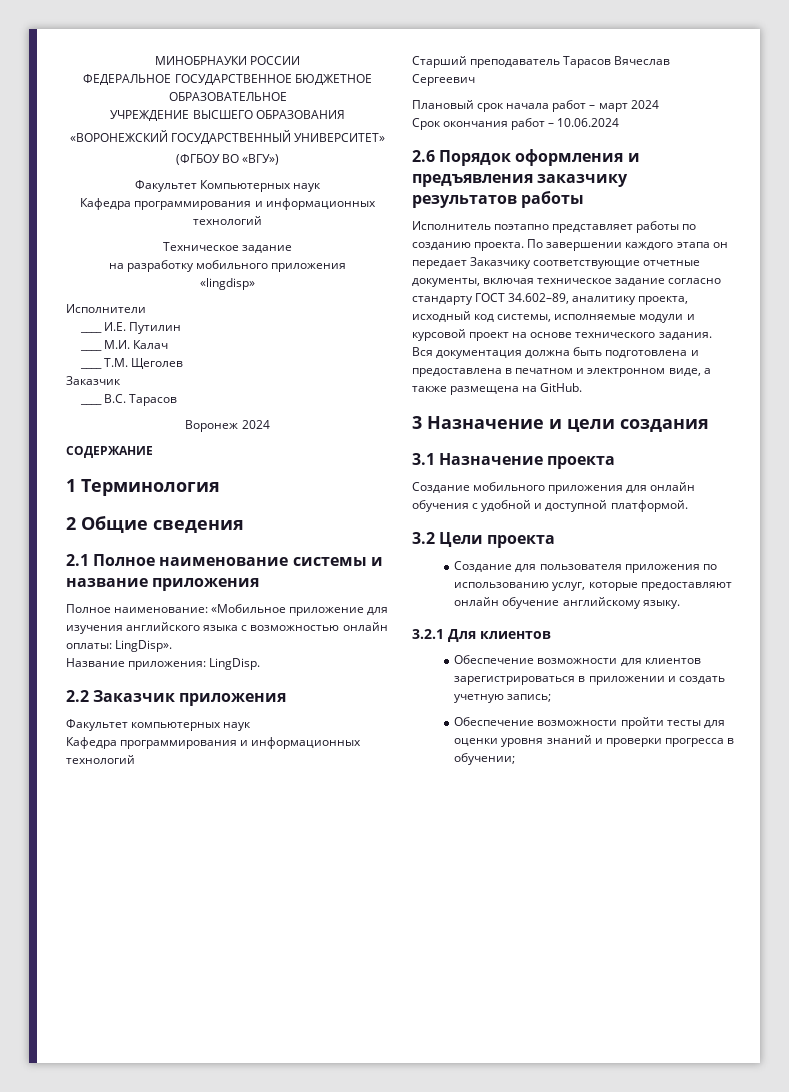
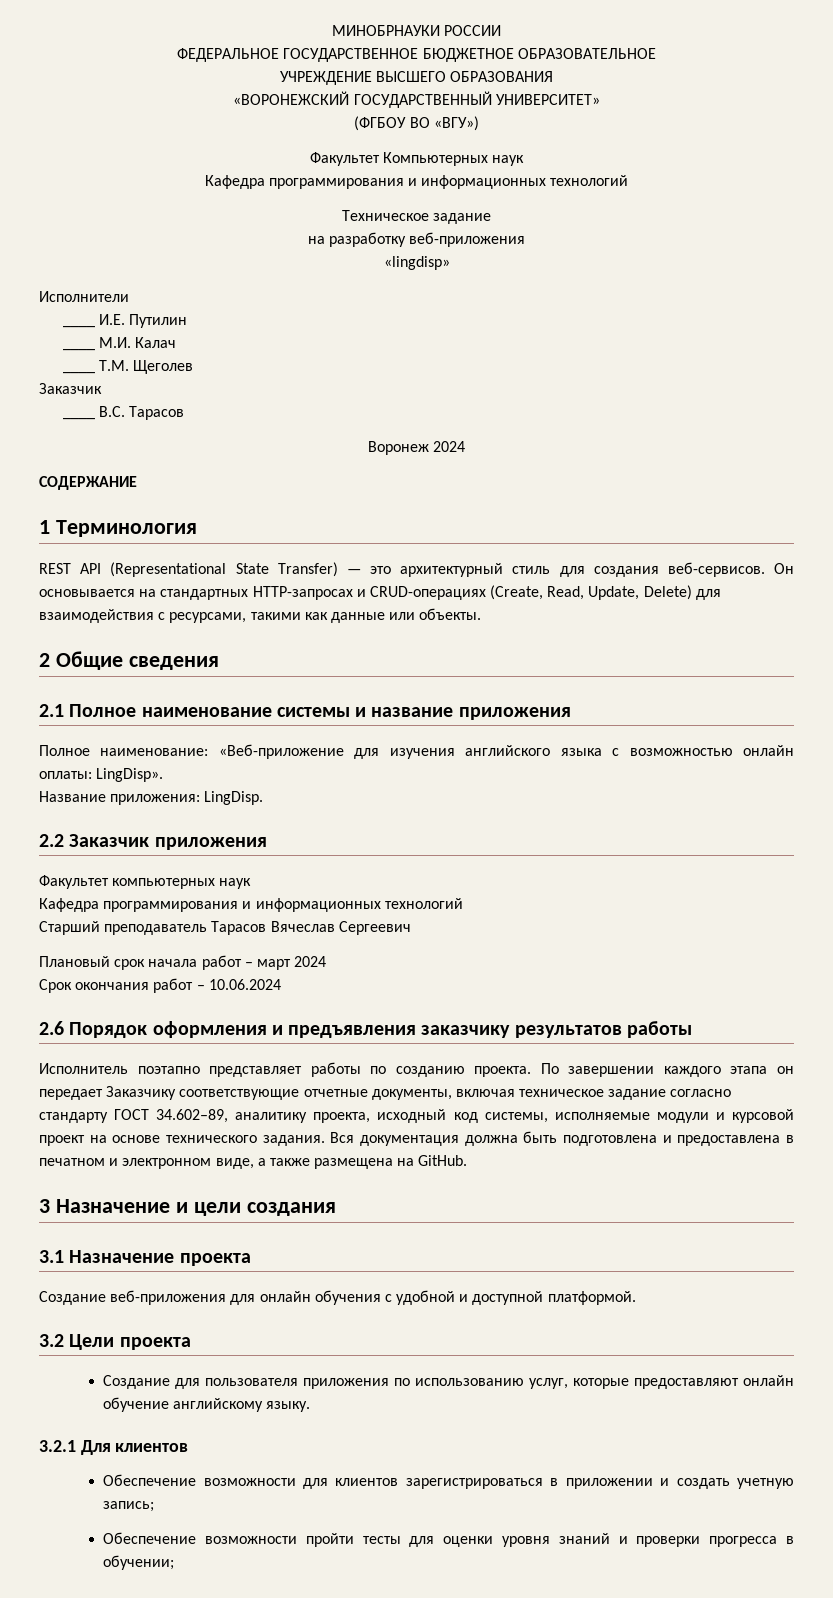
[196,260,347,272] мобильного приложения -> [409,232,526,247] веб-приложения
(220, 487) none -> [39,562,794,577] [39,585,721,600] [39,608,482,623] // REST API (Representational State Transfer) — это архитектурный стиль для создания веб-сервисов. Он основывается на стандартных HTTP-запросах и CRUD-операциях (Create, Read, Update, Delete) для взаимодействия с ресурсами, такими как данные или объекты.
[211,604,365,616] «Мобильное приложение -> [218,744,344,759] «Веб-приложение
[473,482,624,494] мобильного приложения -> [110,1290,227,1305] веб-приложения

